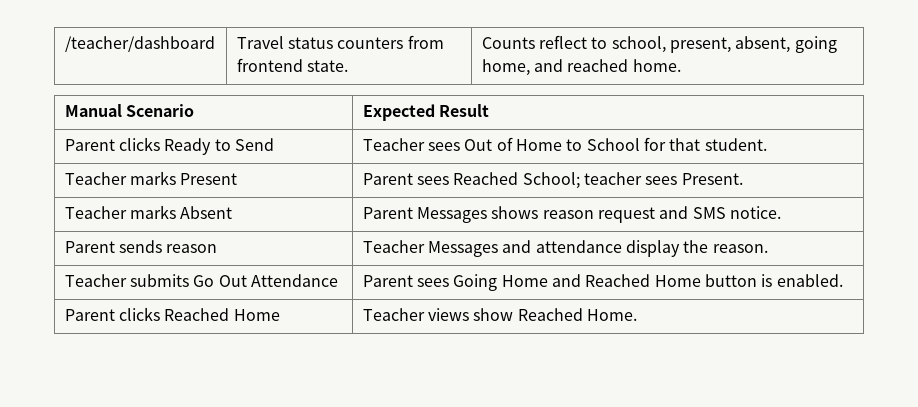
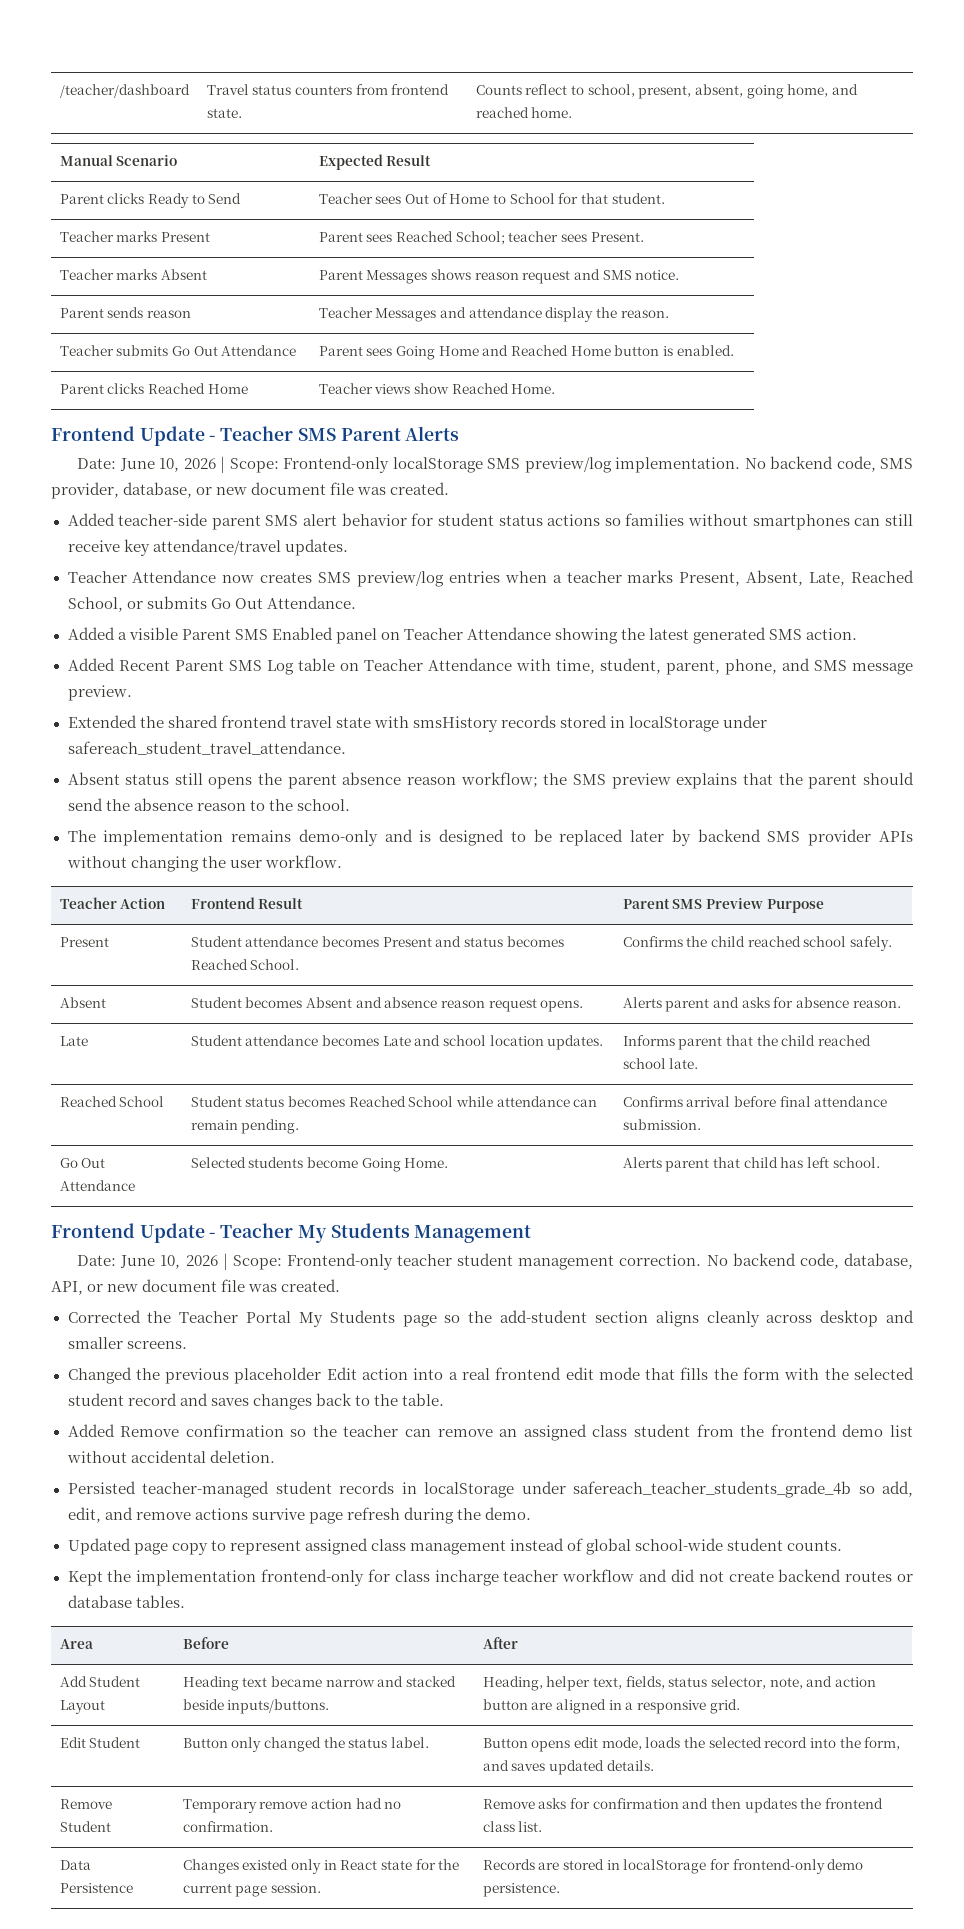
(638, 315) none -> [51,426,460,446] [77,456,913,473] [51,482,450,499] [67,513,913,530] [67,539,348,556] [67,570,914,587] [67,596,356,612] [67,627,858,644] [67,658,913,675] [67,685,132,701] [67,715,768,732] [67,741,346,755] [67,772,914,789] [67,798,350,811] [67,829,913,846] [66,855,342,872] [59,897,166,909] [190,897,304,909] [622,898,824,913] [59,937,109,947] [190,936,564,947] [190,959,300,970] [622,936,892,951] [59,997,106,1008] [190,997,584,1012] [622,997,901,1012] [59,1036,88,1046] [190,1035,604,1050] [622,1035,871,1050] [622,1058,699,1069] [59,1096,165,1107] [190,1096,598,1107] [190,1119,300,1134] [622,1096,888,1107] [622,1119,701,1130] [59,1158,106,1168] [59,1180,135,1191] [190,1157,449,1172] [622,1157,880,1172] [51,1223,532,1243] [77,1253,914,1270] [51,1279,341,1295] [67,1310,915,1327] [67,1337,187,1349] [67,1367,914,1384] [67,1393,444,1410] [67,1424,913,1441] [66,1450,275,1463] [67,1481,913,1498] [67,1507,531,1524] [67,1538,843,1555] [67,1569,914,1586] [67,1595,185,1608] [59,1639,93,1649] [182,1637,229,1649] [482,1637,518,1649] [59,1676,141,1687] [59,1700,105,1714] [182,1676,456,1691] [182,1699,330,1714] [482,1676,876,1691] [482,1699,740,1714] [59,1737,141,1748] [182,1737,429,1752] [482,1737,901,1752] [482,1760,654,1775] [59,1799,112,1809] [59,1821,111,1832] [182,1798,402,1813] [182,1821,273,1832] [482,1798,883,1813] [482,1821,543,1832] [59,1860,91,1870] [59,1883,133,1893] [182,1859,460,1874] [182,1883,322,1897] [482,1859,864,1874] [482,1883,560,1897] // Frontend Update - Teacher SMS Parent Alerts // Date: June 10, 2026 | Scope: Frontend-only localStorage SMS preview/log implementation. No backend code, SMS provider, database, or new document file was created. // Added teacher-side parent SMS alert behavior for student status actions so families without smartphones can still receive key attendance/travel updates. // Teacher Attendance now creates SMS preview/log entries when a teacher marks Present, Absent, Late, Reached School, or submits Go Out Attendance. // Added a visible Parent SMS Enabled panel on Teacher Attendance showing the latest generated SMS action. // Added Recent Parent SMS Log table on Teacher Attendance with time, student, parent, phone, and SMS message preview. // Extended the shared frontend travel state with smsHistory records stored in localStorage under safereach_student_travel_attendance. // Absent status still opens the parent absence reason workflow; the SMS preview explains that the parent should send the absence reason to the school. // The implementation remains demo-only and is designed to be replaced later by backend SMS provider APIs without changing the user workflow. // Teacher Action | Frontend Result | Parent SMS Preview Purpose // Present | Student attendance becomes Present and status becomes Reached School. | Confirms the child reached school safely. // Absent | Student becomes Absent and absence reason request opens. | Alerts parent and asks for absence reason. // Late | Student attendance becomes Late and school location updates. | Informs parent that the child reached school late. // Reached School | Student status becomes Reached School while attendance can remain pending. | Confirms arrival before final attendance submission. // Go Out Attendance | Selected students become Going Home. | Alerts parent that child has left school. // Frontend Update - Teacher My Students Management // Date: June 10, 2026 | Scope: Frontend-only teacher student management correction. No backend code, database, API, or new document file was created. // Corrected the Teacher Portal My Students page so the add-student section aligns cleanly across desktop and smaller screens. // Changed the previous placeholder Edit action into a real frontend edit mode that fills the form with the selected student record and saves changes back to the table. // Added Remove confirmation so the teacher can remove an assigned class student from the frontend demo list without accidental deletion. // Persisted teacher-managed student records in localStorage under safereach_teacher_students_grade_4b so add, edit, and remove actions survive page refresh during the demo. // Updated page copy to represent assigned class management instead of global school-wide student counts. // Kept the implementation frontend-only for class incharge teacher workflow and did not create backend routes or database tables. // Area | Before | After // Add Student Layout | Heading text became narrow and stacked beside inputs/buttons. | Heading, helper text, fields, status selector, note, and action button are aligned in a responsive grid. // Edit Student | Button only changed the status label. | Button opens edit mode, loads the selected record into the form, and saves updated details. // Remove Student | Temporary remove action had no confirmation. | Remove asks for confirmation and then updates the frontend class list. // Data Persistence | Changes existed only in React state for the current page session. | Records are stored in localStorage for frontend-only demo persistence.

